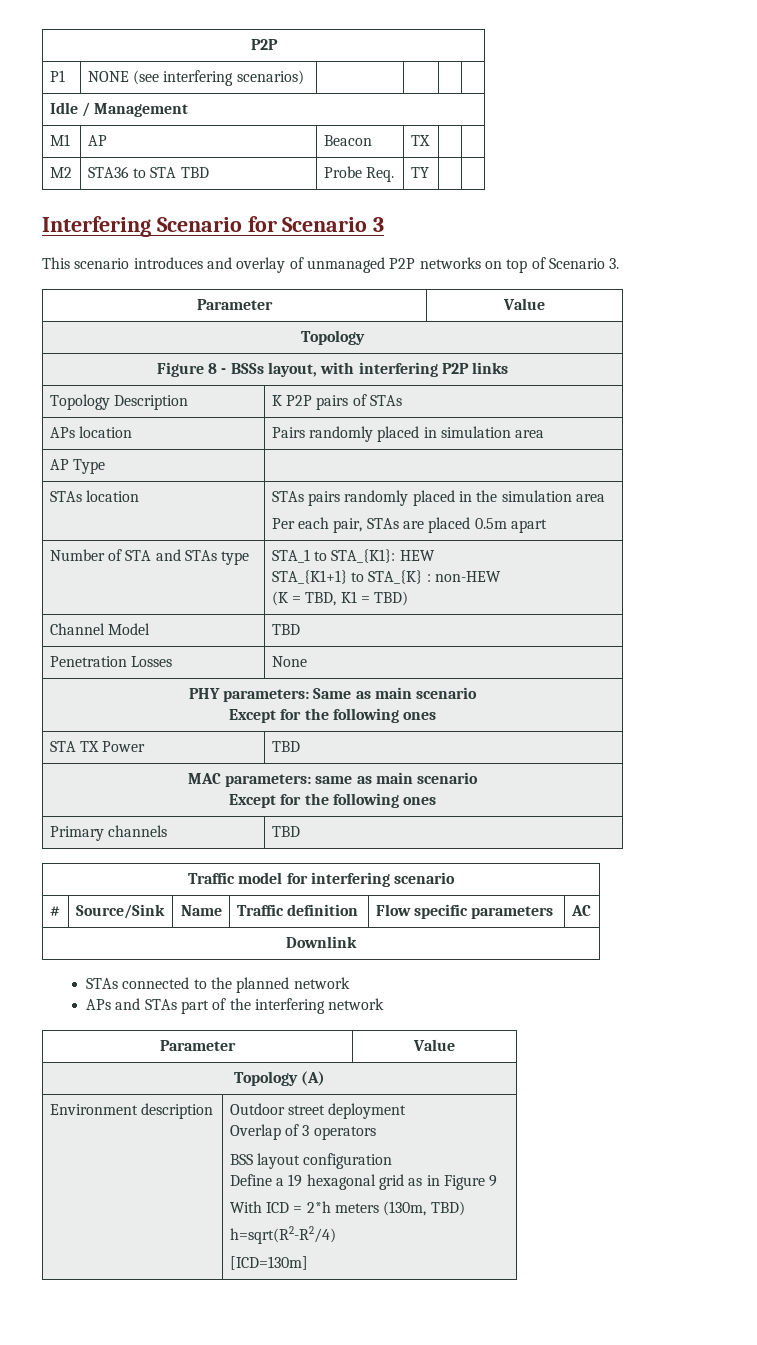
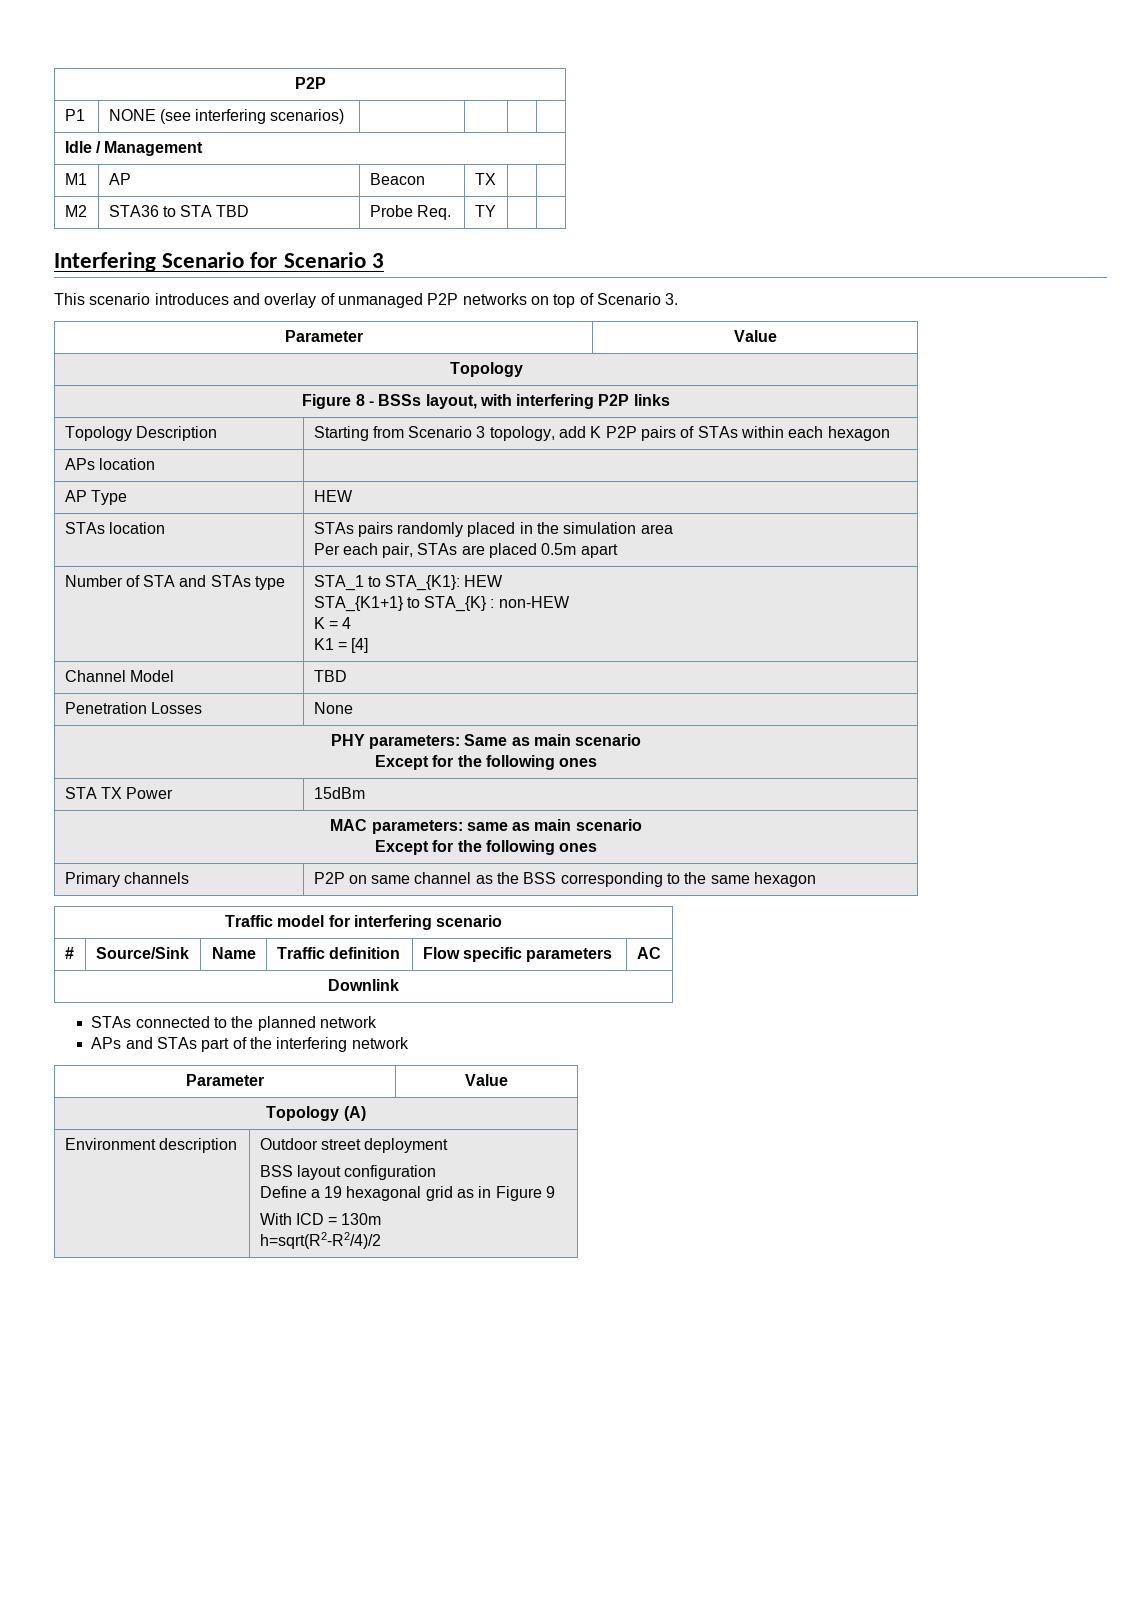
(188, 402) none -> [313,426,587,441] Starting from Scenario 3 topology, add
(402, 400) none -> [741,426,890,441] within each hexagon
[271,426,545,442] Pairs randomly placed in simulation area -> (155, 464) none
(105, 466) none -> [313,490,353,502] HEW
[271,591,337,606] (K = TBD, -> [313,617,352,629] K = 4 //
[374,591,409,606] TBD) -> [351,638,369,653] [4]
[271,741,300,752] TBD -> [313,787,365,799] 15dBm
[271,826,300,837] TBD -> [313,872,817,887] P2P on same channel as the BSS corresponding to the same hexagon
[229,1124,376,1140] // Overlap of 3 operators -> (449, 1145) none
[306,1201,465,1216] [229,1226,336,1244] [229,1256,308,1270] 2*h meters (130m, TBD) // h=sqrt(R2-R2/4) // [ICD=130m] -> [341,1213,382,1225] [259,1232,381,1249] 130m // h=sqrt(R2-R2/4)/2

